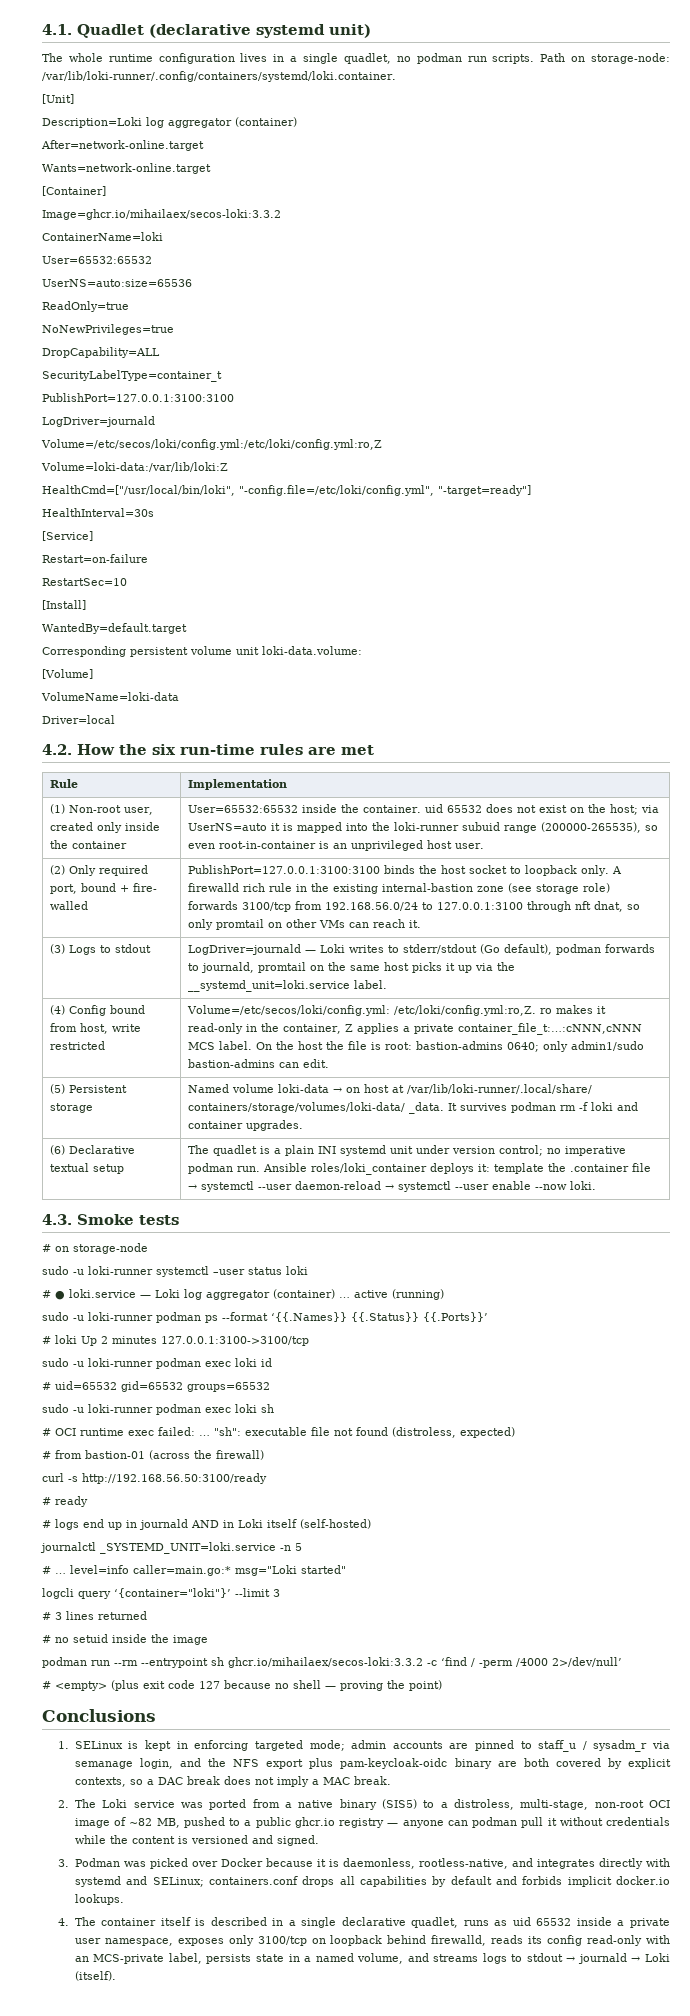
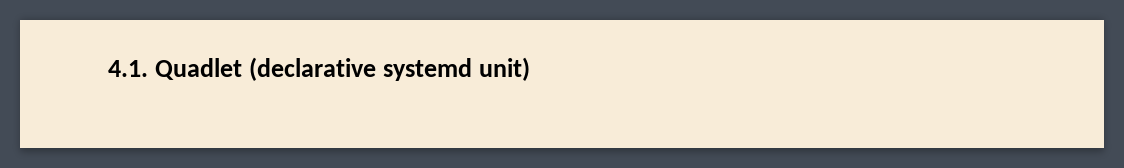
[42,53,670,64] [42,71,396,82] [42,94,74,104] [42,117,297,128] [41,140,204,151] [42,163,211,174] [42,186,106,196] [42,209,281,220] [42,232,163,241] [42,256,152,264] [42,279,192,287] [42,301,129,312] [42,324,174,335] [42,347,160,358] [42,370,222,382] [42,393,234,402] [42,416,155,427] [41,439,382,450] [41,462,228,472] [42,485,531,496] [42,508,154,517] [42,531,93,541] [42,554,148,563] [42,578,127,586] [42,600,86,610] [42,623,187,634] [42,646,362,657] [42,669,93,679] [41,692,179,701] [42,715,115,724] [42,744,374,755] [50,779,79,788] [188,779,288,790] [50,804,154,815] [50,822,161,833] [50,840,128,849] [188,804,660,815] [188,822,659,833] [188,840,485,851] [50,865,149,876] [50,883,158,894] [50,901,89,910] [188,865,623,876] [188,883,611,894] [188,901,641,912] [188,919,422,930] [50,944,152,955] [188,944,656,955] [188,962,516,973] [188,980,388,992] [50,1005,146,1016] [50,1023,142,1034] [50,1041,106,1050] [187,1005,607,1016] [188,1023,643,1035] [188,1041,645,1052] [188,1059,330,1068] [50,1084,128,1094] [50,1103,94,1113] [188,1084,593,1094] [188,1102,639,1114] [188,1120,304,1131] [50,1145,136,1155] [50,1163,125,1174] [188,1145,627,1156] [188,1163,652,1175] [188,1181,597,1192] [42,1214,179,1225] [42,1243,148,1254] [42,1266,308,1277] [42,1289,444,1300] [42,1312,488,1323] [42,1335,309,1346] [42,1358,272,1369] [42,1381,270,1392] [42,1404,274,1415] [42,1427,515,1438] [42,1450,264,1460] [42,1473,267,1484] [42,1496,88,1507] [42,1519,371,1530] [40,1542,302,1554] [42,1565,346,1576] [42,1588,280,1599] [42,1611,147,1620] [42,1634,208,1645] [42,1657,622,1668] [42,1680,442,1691] [42,1709,156,1722] [58,1740,671,1752] [74,1758,671,1769] [74,1776,391,1787] [58,1799,671,1810] [74,1817,671,1828] [74,1835,319,1846] [58,1858,670,1869] [74,1876,671,1887] [74,1894,124,1905] [58,1917,670,1928] [74,1935,670,1946] [74,1953,670,1964] [74,1971,116,1981] // The whole runtime configuration lives in a single quadlet, no podman run scripts. Path on storage-node: /var/lib/loki-runner/.config/containers/systemd/loki.container. // [Unit] // Description=Loki log aggregator (container) // After=network-online.target // Wants=network-online.target // [Container] // Image=ghcr.io/mihailaex/secos-loki:3.3.2 // ContainerName=loki // User=65532:65532 // UserNS=auto:size=65536 // ReadOnly=true // NoNewPrivileges=true // DropCapability=ALL // SecurityLabelType=container_t // PublishPort=127.0.0.1:3100:3100 // LogDriver=journald // Volume=/etc/secos/loki/config.yml:/etc/loki/config.yml:ro,Z // Volume=loki-data:/var/lib/loki:Z // HealthCmd=["/usr/local/bin/loki", "-config.file=/etc/loki/config.yml", "-target=ready"] // HealthInterval=30s // [Service] // Restart=on-failure // RestartSec=10 // [Install] // WantedBy=default.target // Corresponding persistent volume unit loki-data.volume: // [Volume] // VolumeName=loki-data // Driver=local // 4.2. How the six run-time rules are met // Rule | Implementation // (1) Non-root user, created only inside the container | User=65532:65532 inside the container. uid 65532 does not exist on the host; via UserNS=auto it is mapped into the loki-runner subuid range (200000-265535), so even root-in-container is an unprivileged host user. // (2) Only required port, bound + fire- walled | PublishPort=127.0.0.1:3100:3100 binds the host socket to loopback only. A firewalld rich rule in the existing internal-bastion zone (see storage role) forwards 3100/tcp from 192.168.56.0/24 to 127.0.0.1:3100 through nft dnat, so only promtail on other VMs can reach it. // (3) Logs to stdout | LogDriver=journald — Loki writes to stderr/stdout (Go default), podman forwards to journald, promtail on the same host picks it up via the __systemd_unit=loki.service label. // (4) Config bound from host, write restricted | Volume=/etc/secos/loki/config.yml: /etc/loki/config.yml:ro,Z. ro makes it read-only in the container, Z applies a private container_file_t:…:cNNN,cNNN MCS label. On the host the file is root: bastion-admins 0640; only admin1/sudo bastion-admins can edit. // (5) Persistent storage | Named volume loki-data → on host at /var/lib/loki-runner/.local/share/ containers/storage/volumes/loki-data/ _data. It survives podman rm -f loki and container upgrades. // (6) Declarative textual setup | The quadlet is a plain INI systemd unit under version control; no imperative podman run. Ansible roles/loki_container deploys it: template the .container file → systemctl --user daemon-reload → systemctl --user enable --now loki. // 4.3. Smoke tests // # on storage-node // sudo -u loki-runner systemctl –user status loki // # ● loki.service — Loki log aggregator (container) … active (running) // sudo -u loki-runner podman ps --format ‘{{.Names}} {{.Status}} {{.Ports}}’ // # loki Up 2 minutes 127.0.0.1:3100->3100/tcp // sudo -u loki-runner podman exec loki id // # uid=65532 gid=65532 groups=65532 // sudo -u loki-runner podman exec loki sh // # OCI runtime exec failed: … "sh": executable file not found (distroless, expected) // # from bastion-01 (across the firewall) // curl -s http://192.168.56.50:3100/ready // # ready // # logs end up in journald AND in Loki itself (self-hosted) // journalctl _SYSTEMD_UNIT=loki.service -n 5 // # … level=info caller=main.go:* msg="Loki started" // logcli query ‘{container="loki"}’ --limit 3 // # 3 lines returned // # no setuid inside the image // podman run --rm --entrypoint sh ghcr.io/mihailaex/secos-loki:3.3.2 -c ‘find / -perm /4000 2>/dev/null’ // # <empty> (plus exit code 127 because no shell — proving the point) // Conclusions // 1. SELinux is kept in enforcing targeted mode; admin accounts are pinned to staff_u / sysadm_r via semanage login, and the NFS export plus pam-keycloak-oidc binary are both covered by explicit contexts, so a DAC break does not imply a MAC break. // 2. The Loki service was ported from a native binary (SIS5) to a distroless, multi-stage, non-root OCI image of ~82 MB, pushed to a public ghcr.io registry — anyone can podman pull it without credentials while the content is versioned and signed. // 3. Podman was picked over Docker because it is daemonless, rootless-native, and integrates directly with systemd and SELinux; containers.conf drops all capabilities by default and forbids implicit docker.io lookups. // 4. The container itself is described in a single declarative quadlet, runs as uid 65532 inside a private user namespace, exposes only 3100/tcp on loopback behind firewalld, reads its config read-only with an MCS-private label, persists state in a named volume, and streams logs to stdout → journald → Loki (itself). -> (530, 69) none

